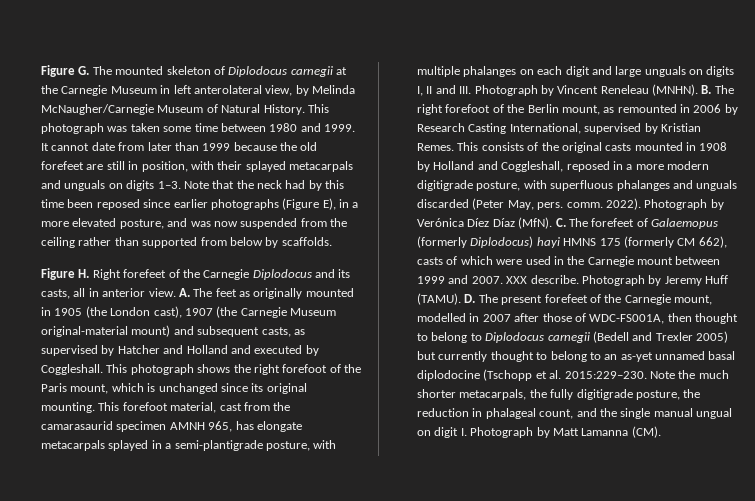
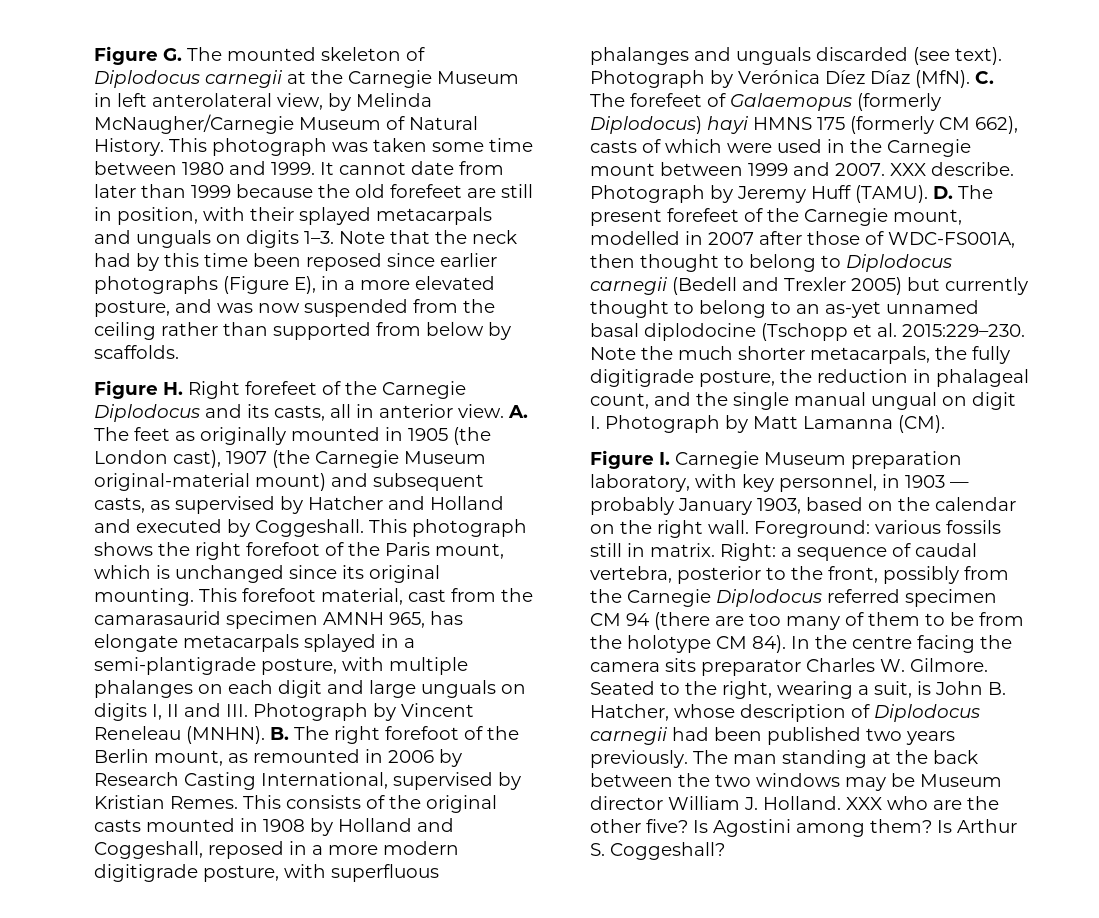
[41,364,104,375] Coggleshall. -> [254,519,364,537] Coggeshall.
[501,161,564,172] Coggleshall, -> [93,841,203,859] Coggeshall,
[472,198,641,210] (Peter May, pers. comm. 2022). -> [912,47,1002,65] (see text).
(661, 432) none -> [589,450,962,469] [589,474,969,492] [589,497,1016,515] [589,520,1001,538] [589,543,977,561] [589,566,1009,584] [589,589,997,607] [589,612,1024,630] [589,635,1012,653] [589,658,988,676] [589,681,1006,699] [589,704,980,722] [589,727,955,745] [589,750,978,768] [589,773,1002,791] [589,796,999,810] [589,819,1017,837] [589,842,725,860] // Figure I. Carnegie Museum preparation laboratory, with key personnel, in 1903 — probably January 1903, based on the calendar on the right wall. Foreground: various fossils still in matrix. Right: a sequence of caudal vertebra, posterior to the front, possibly from the Carnegie Diplodocus referred specimen CM 94 (there are too many of them to be from the holotype CM 84). In the centre facing the camera sits preparator Charles W. Gilmore. Seated to the right, wearing a suit, is John B. Hatcher, whose description of Diplodocus carnegii had been published two years previously. The man standing at the back between the two windows may be Museum director William J. Holland. XXX who are the other five? Is Agostini among them? Is Arthur S. Coggeshall?

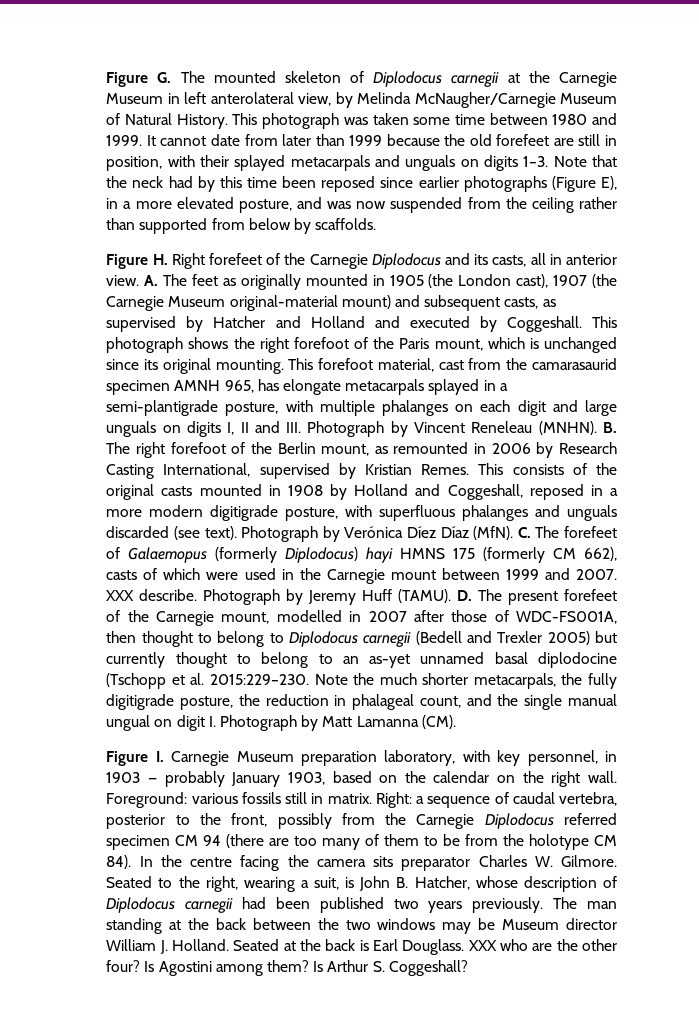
(841, 803) none -> [233,939,465,955] Seated at the back is Earl Douglass.
[645,819,688,833] five? -> [106,960,141,972] four?

